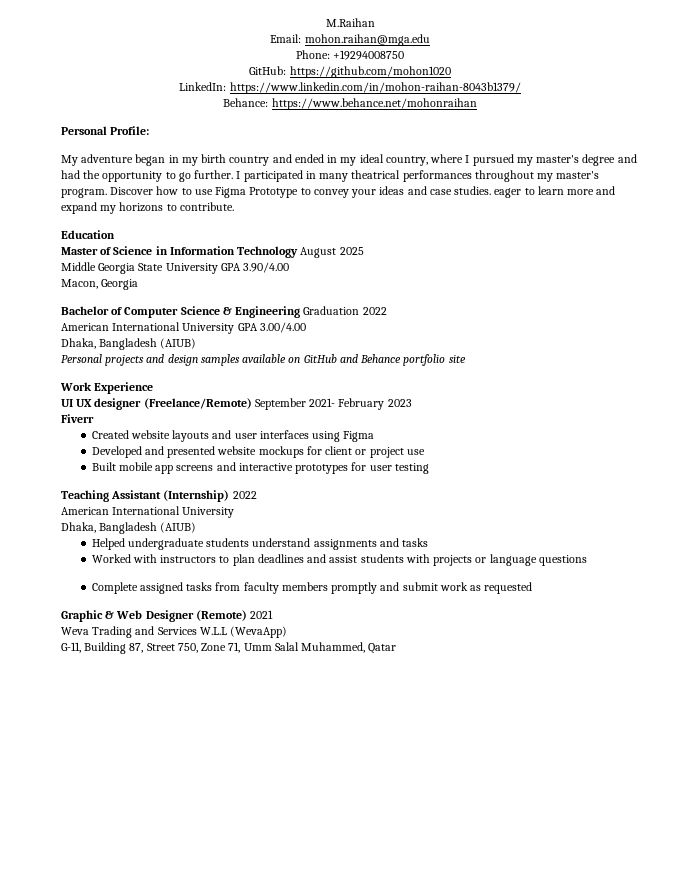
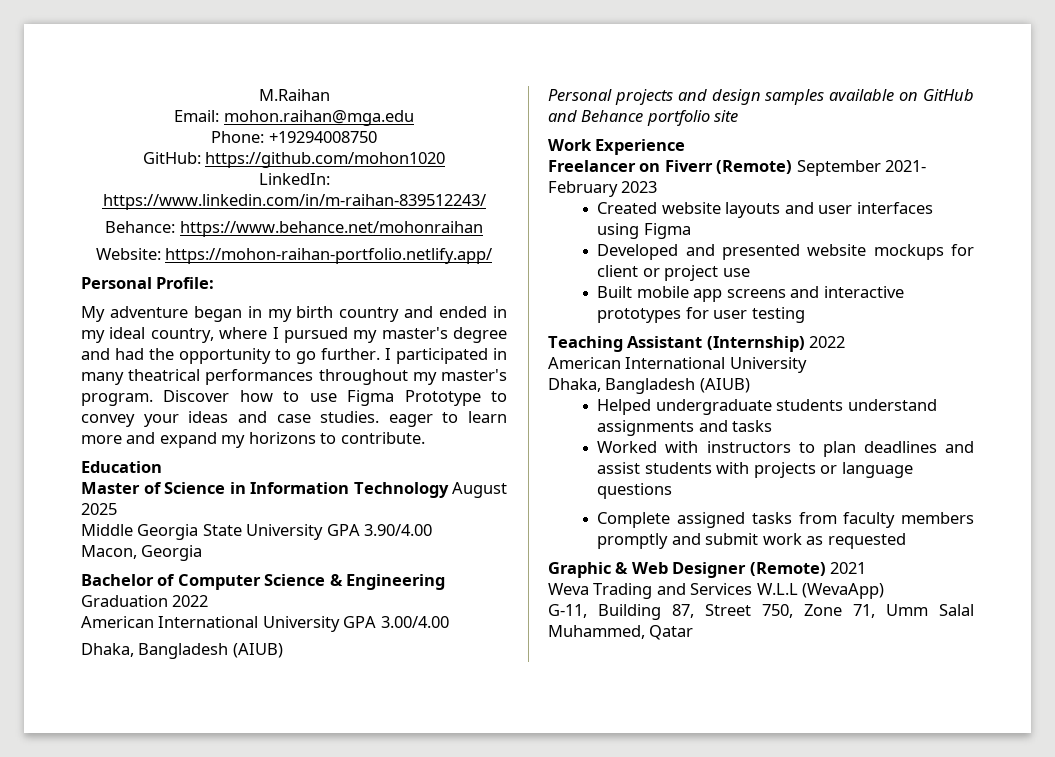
[229,82,521,94] https://www.linkedin.com/in/mohon-raihan-8043b1379/ -> [102,194,486,210] https://www.linkedin.com/in/m-raihan-839512243/
(477, 104) none -> [95,248,493,264] // Website: https://mohon-raihan-portfolio.netlify.app/
[61,398,252,410] UI UX designer (Freelance/Remote) -> [548,160,793,174] Freelancer on Fiverr (Remote)
[61,414,94,423] // Fiverr -> (658, 187) none

